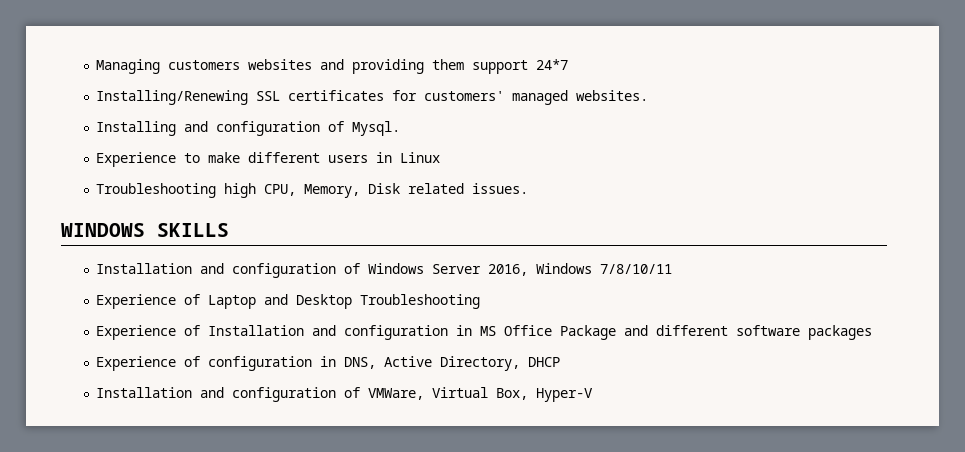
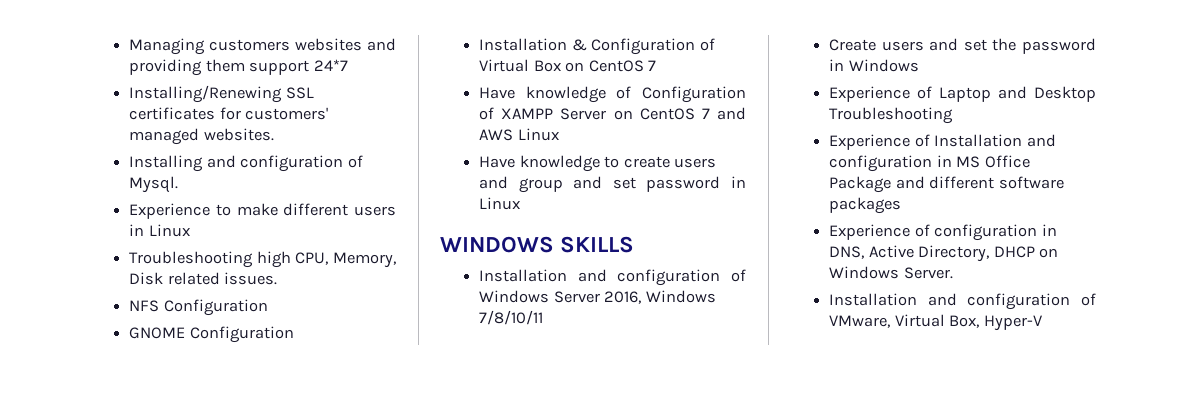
(529, 188) none -> [129,299,268,316] [129,326,294,343] [479,38,715,55] [479,59,657,72] [479,86,746,103] [479,107,746,120] [479,128,559,141] [479,155,717,172] [479,176,746,193] [479,197,521,210] // NFS Configuration // GNOME Configuration // Installation & Configuration of Virtual Box on CentOS 7 // Have knowledge of Configuration of XAMPP Server on CentOS 7 and AWS Linux // Have knowledge to create users and group and set password in Linux
(673, 269) none -> [829,38,1096,54] [829,59,919,72] // Create users and set the password in Windows
[96,387,425,402] // Installation and configuration of VMWare, -> [1039,248,1059,258] [829,266,953,279] [829,293,1096,310] [829,315,891,328] on Windows Server. // Installation and configuration of VMware,

